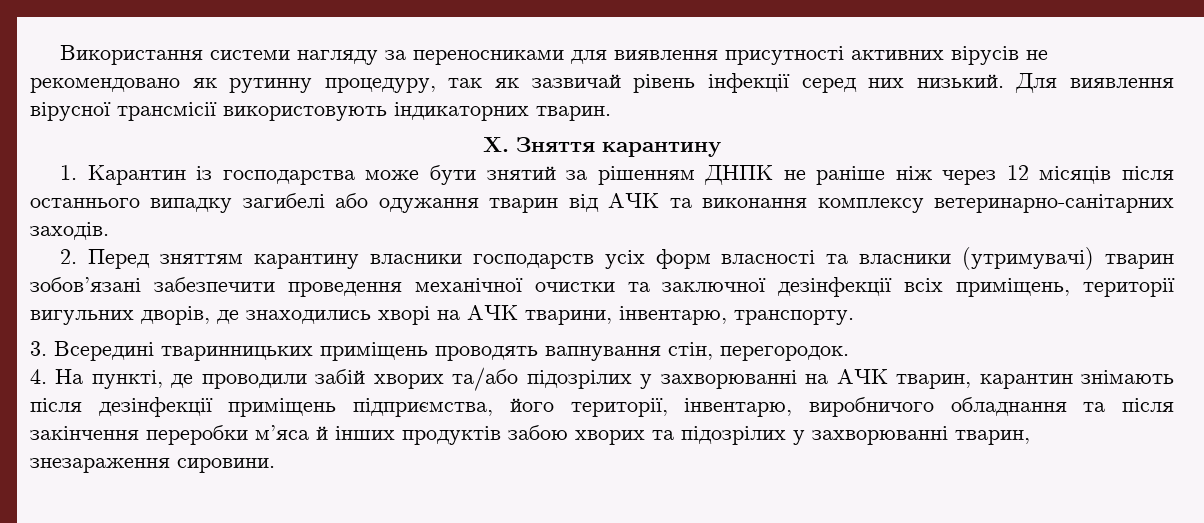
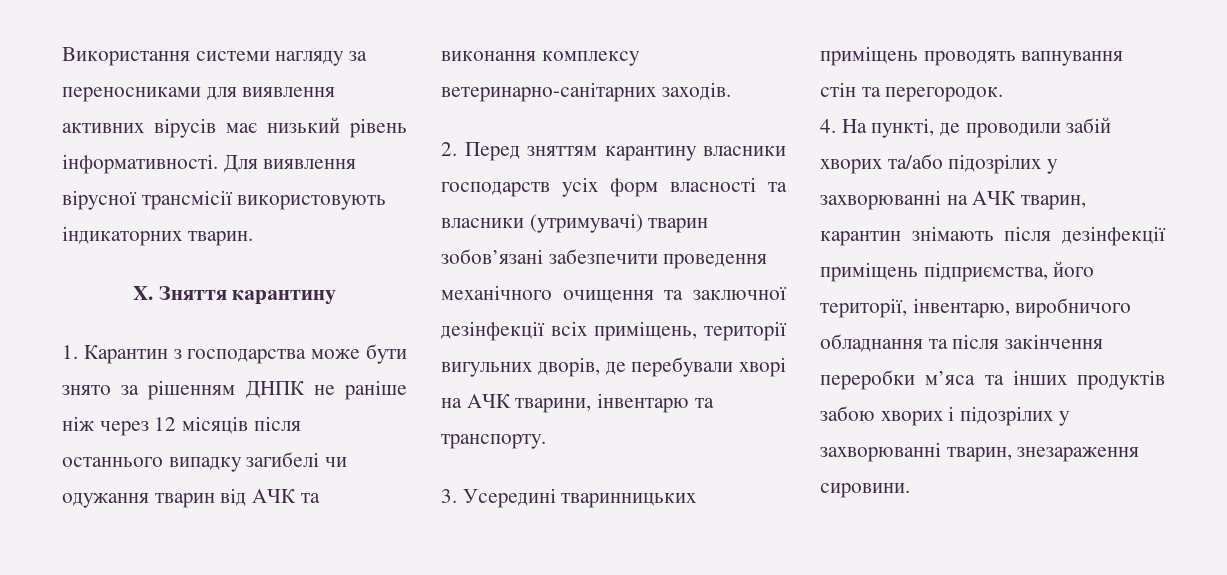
[725,46,845,65] присутності -> (336, 92) none
[1026,50,1049,60] [30,73,1004,93] не рекомендовано як рутинну процедуру, так як зазвичай рівень інфекції серед них низький. -> [226,117,407,138] [62,154,218,174] має низький рівень інформативності.
[196,166,213,180] із -> [173,349,182,359] з
[486,166,556,180] знятий -> [62,385,111,395] знято
[335,193,369,208] або -> [325,457,348,467] чи
[414,278,615,292] механічної очистки -> [441,285,654,303] механічного очищення
[246,310,371,324] знаходились -> [631,357,734,377] перебували
[619,306,727,325] інвентарю, -> [597,393,714,413] інвентарю та
[54,341,154,361] Всередині -> [462,488,556,508] Усередині
[668,342,713,360] стін, -> [820,82,881,97] стін та
[316,426,328,440] й -> [984,375,1004,385] та
[652,430,674,440] та -> [948,406,955,421] і

